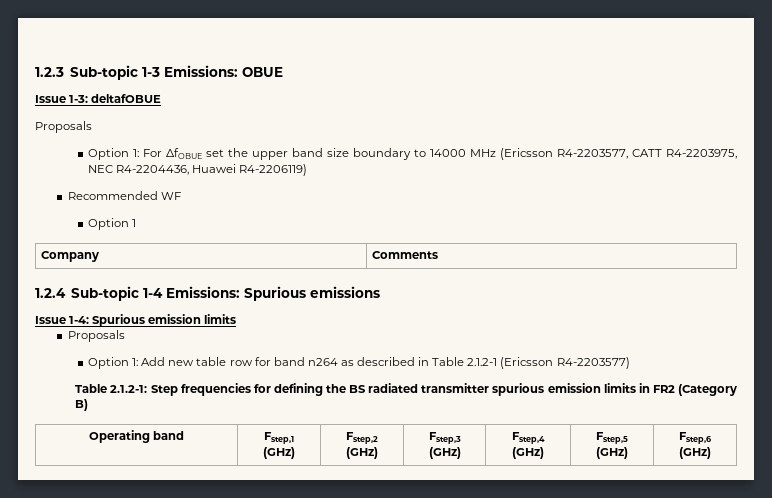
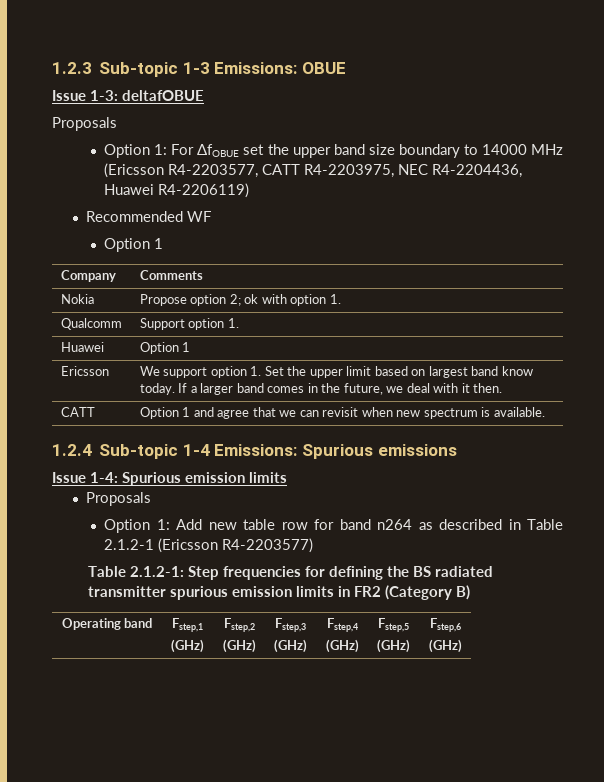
(438, 255) none -> [60,294,94,304] [139,294,341,306] [60,318,122,330] [139,318,239,330] [60,342,104,352] [139,342,191,354] [60,366,109,376] [139,366,533,378] [139,383,503,395] [60,407,95,417] [139,407,545,419] // Nokia | Propose option 2; ok with option 1. // Qualcomm | Support option 1. // Huawei | Option 1 // Ericsson | We support option 1. Set the upper limit based on largest band know today. If a larger band comes in the future, we deal with it then. // CATT | Option 1 and agree that we can revisit when new spectrum is available.

